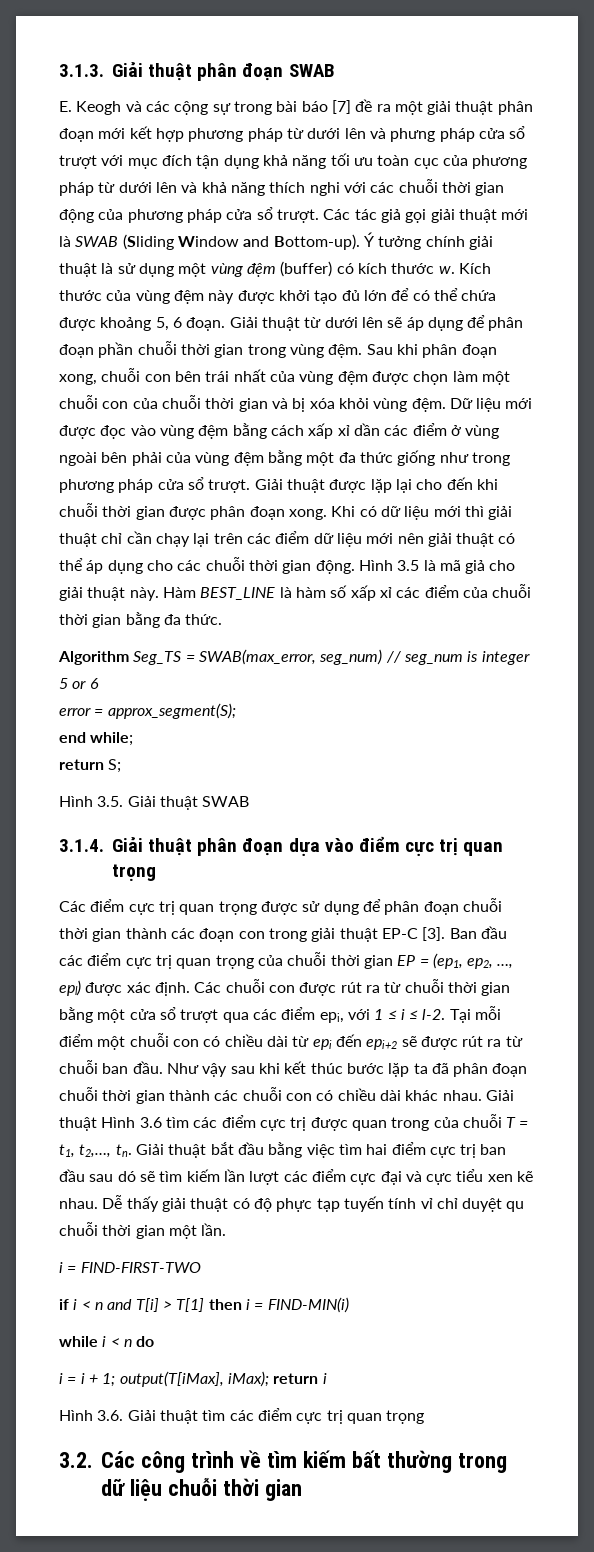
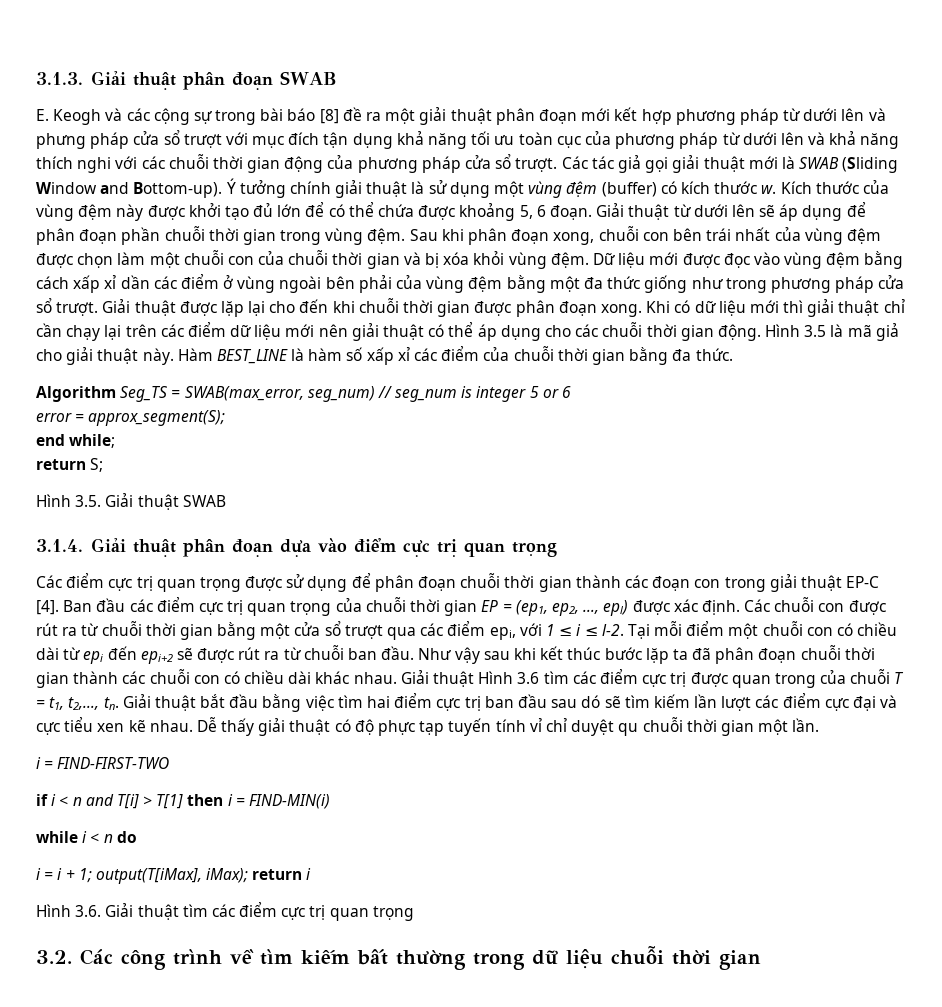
[331,100,351,114] [7] -> [319,109,339,124] [8]
[422,927,446,941] [3]. -> [36,600,59,615] [4].

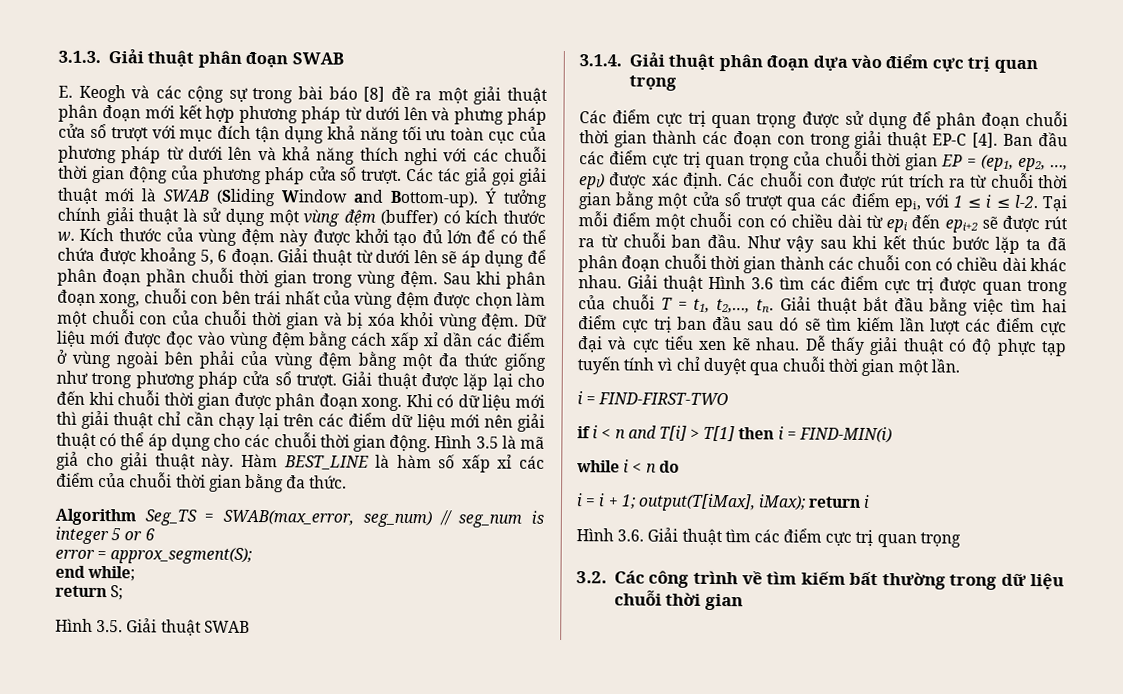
(58, 629) none -> [908,174,945,188] trích
[529,718,542,732] vỉ -> [657,357,673,371] vì
[618,723,639,736] qu -> [748,362,779,376] qua

